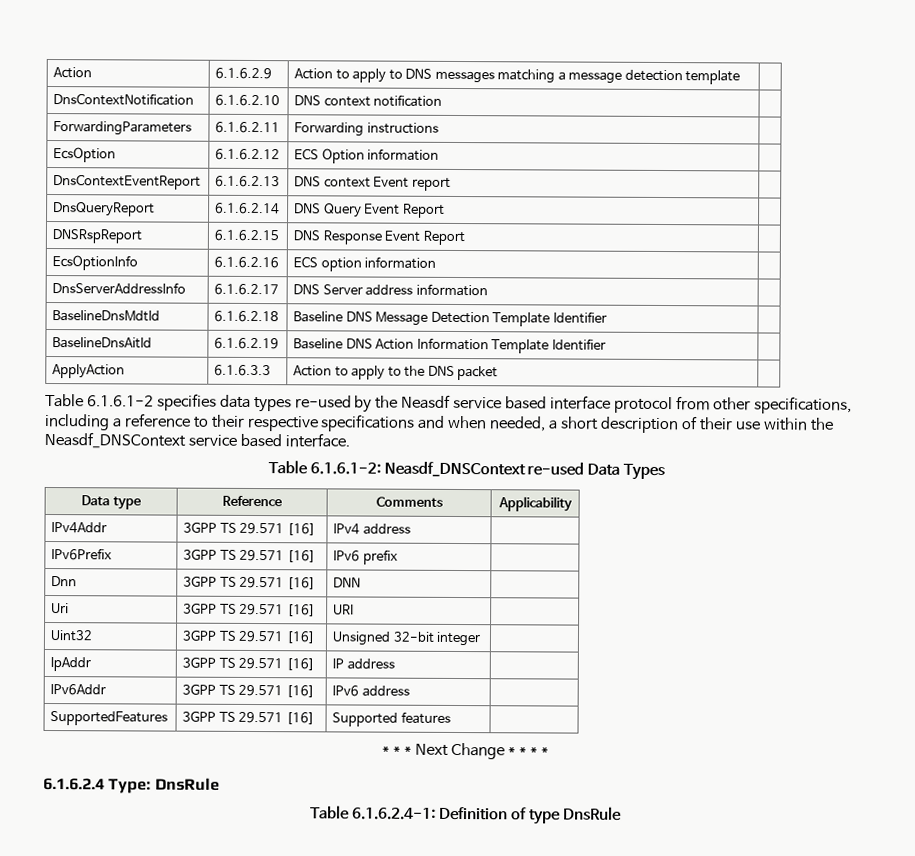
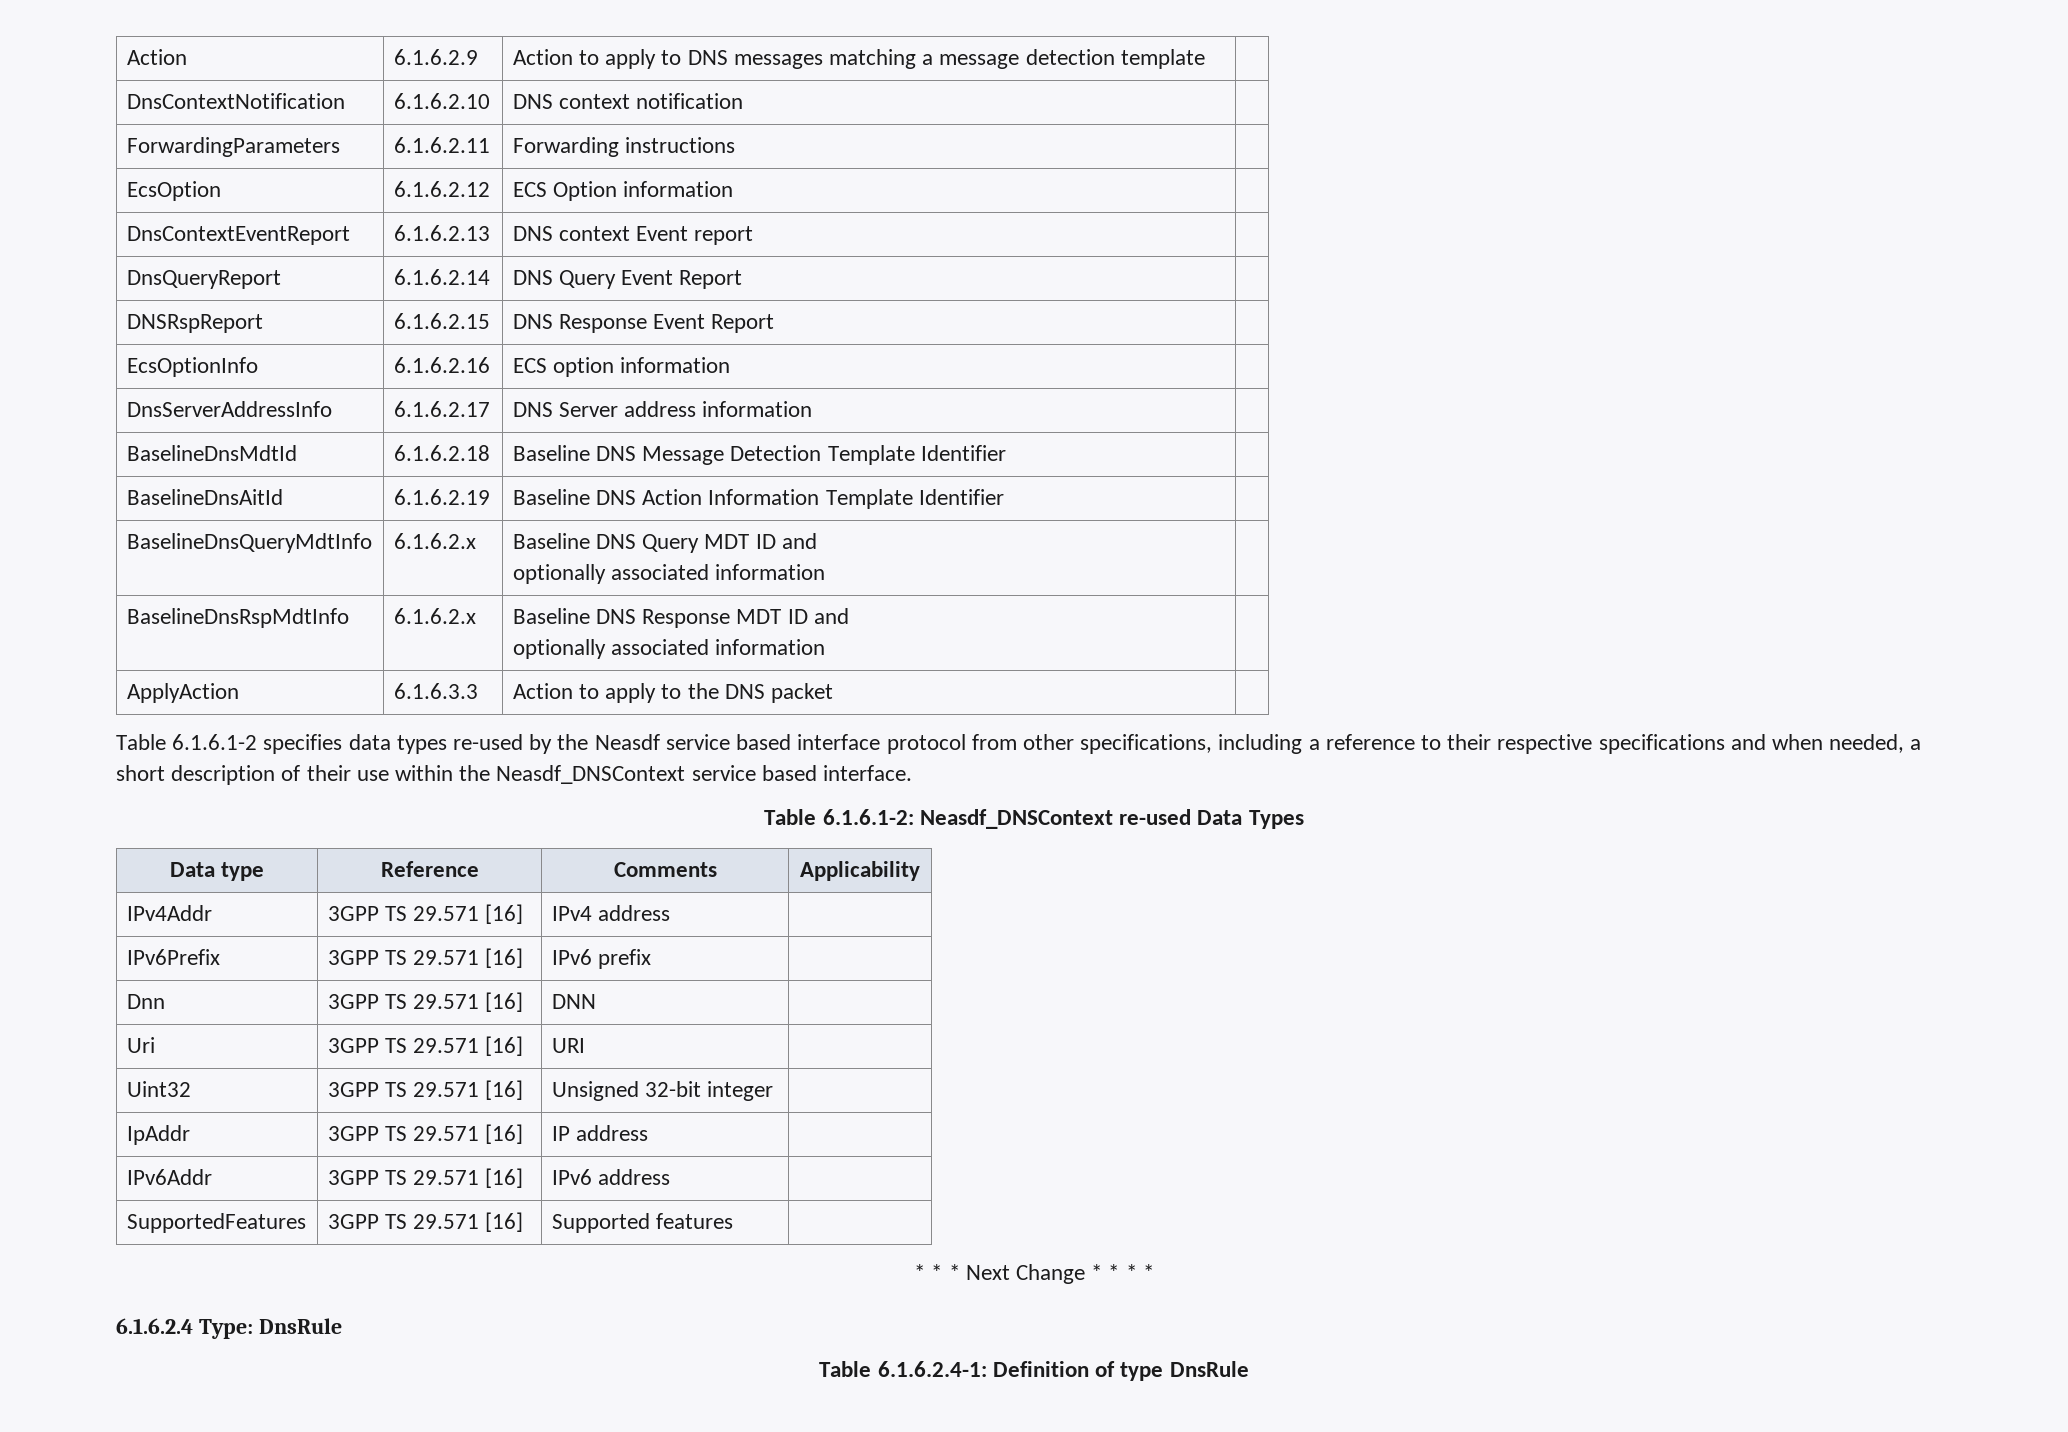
(606, 344) none -> [126,533,372,553] [393,533,476,549] [512,533,817,553] [512,564,826,584] [126,608,349,628] [393,608,476,624] [512,608,849,628] [512,639,826,659] // BaselineDnsQueryMdtInfo | 6.1.6.2.x | Baseline DNS Query MDT ID and // optionally associated information | // BaselineDnsRspMdtInfo | 6.1.6.2.x | Baseline DNS Response MDT ID and // optionally associated information |

